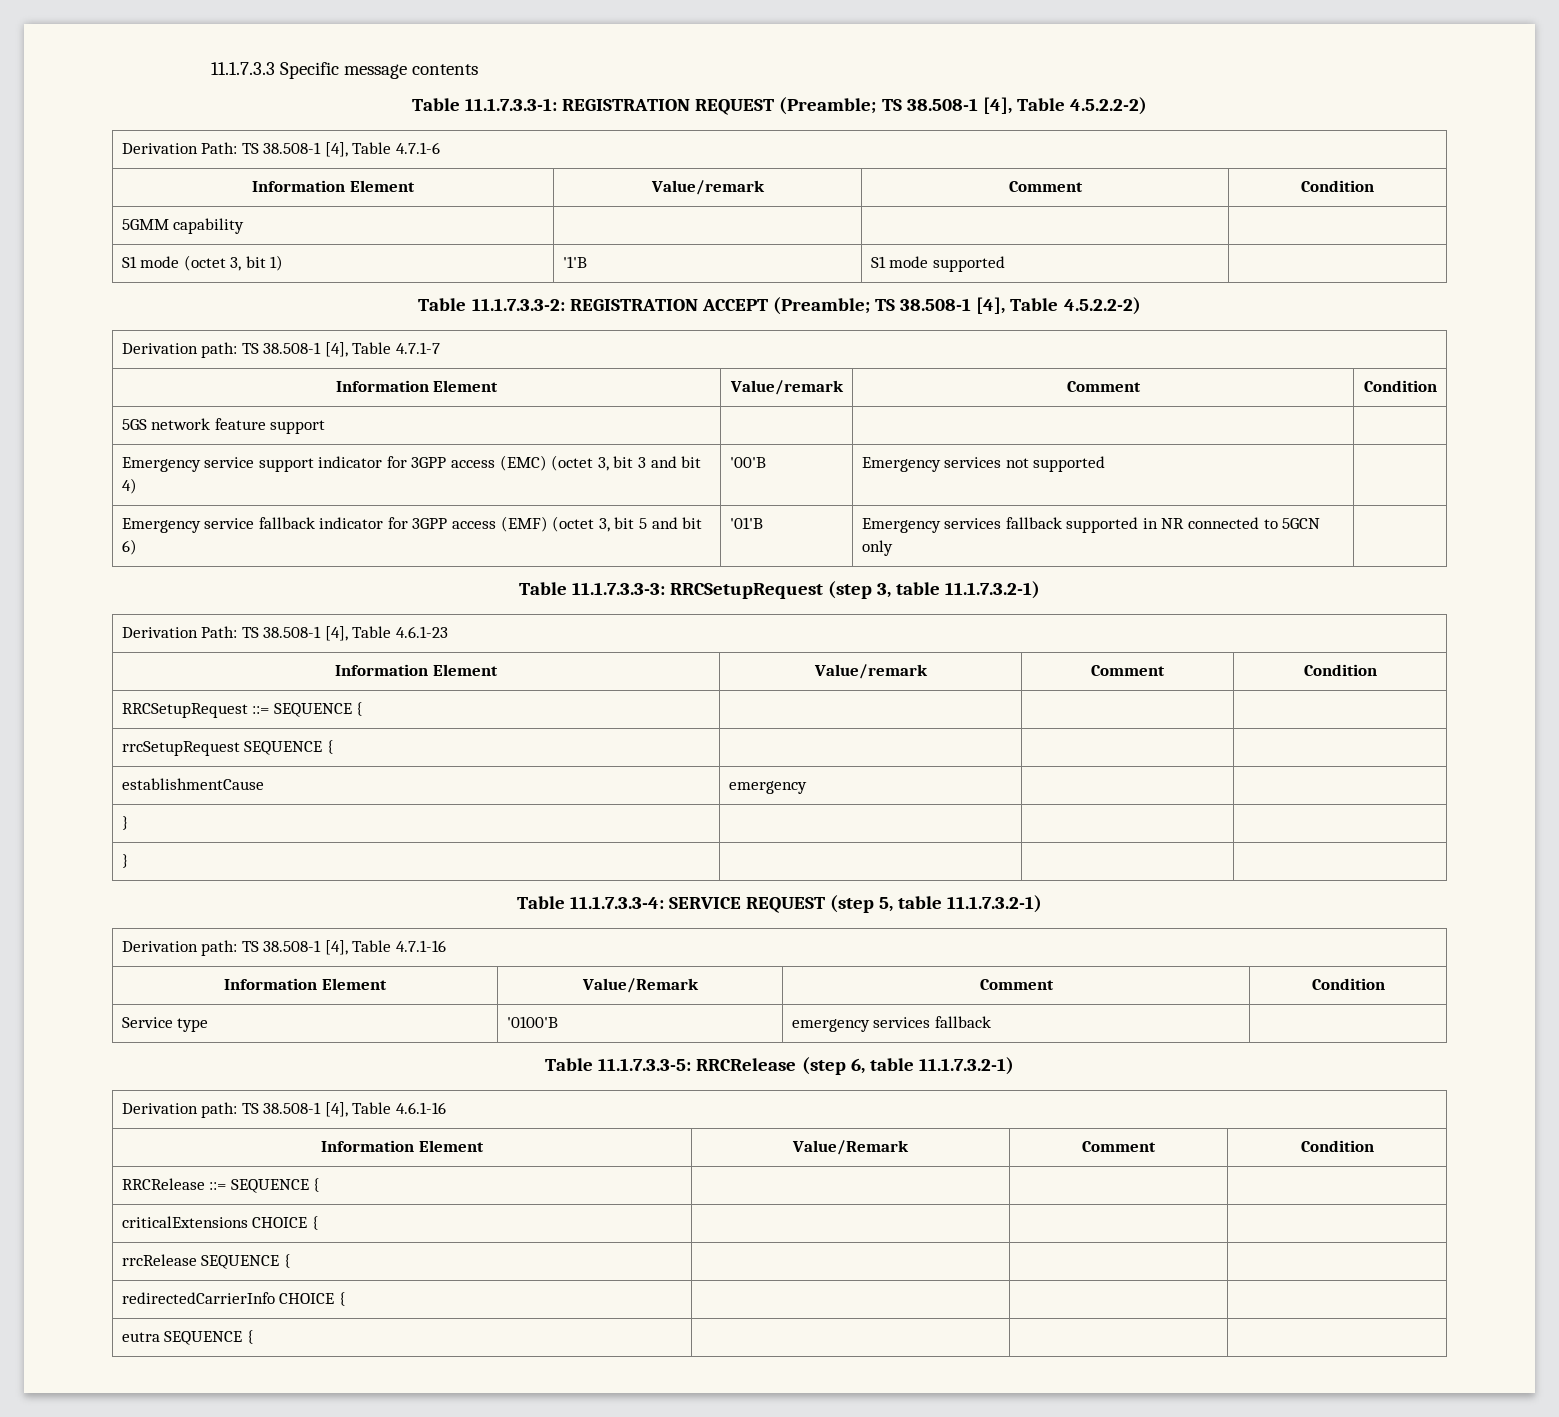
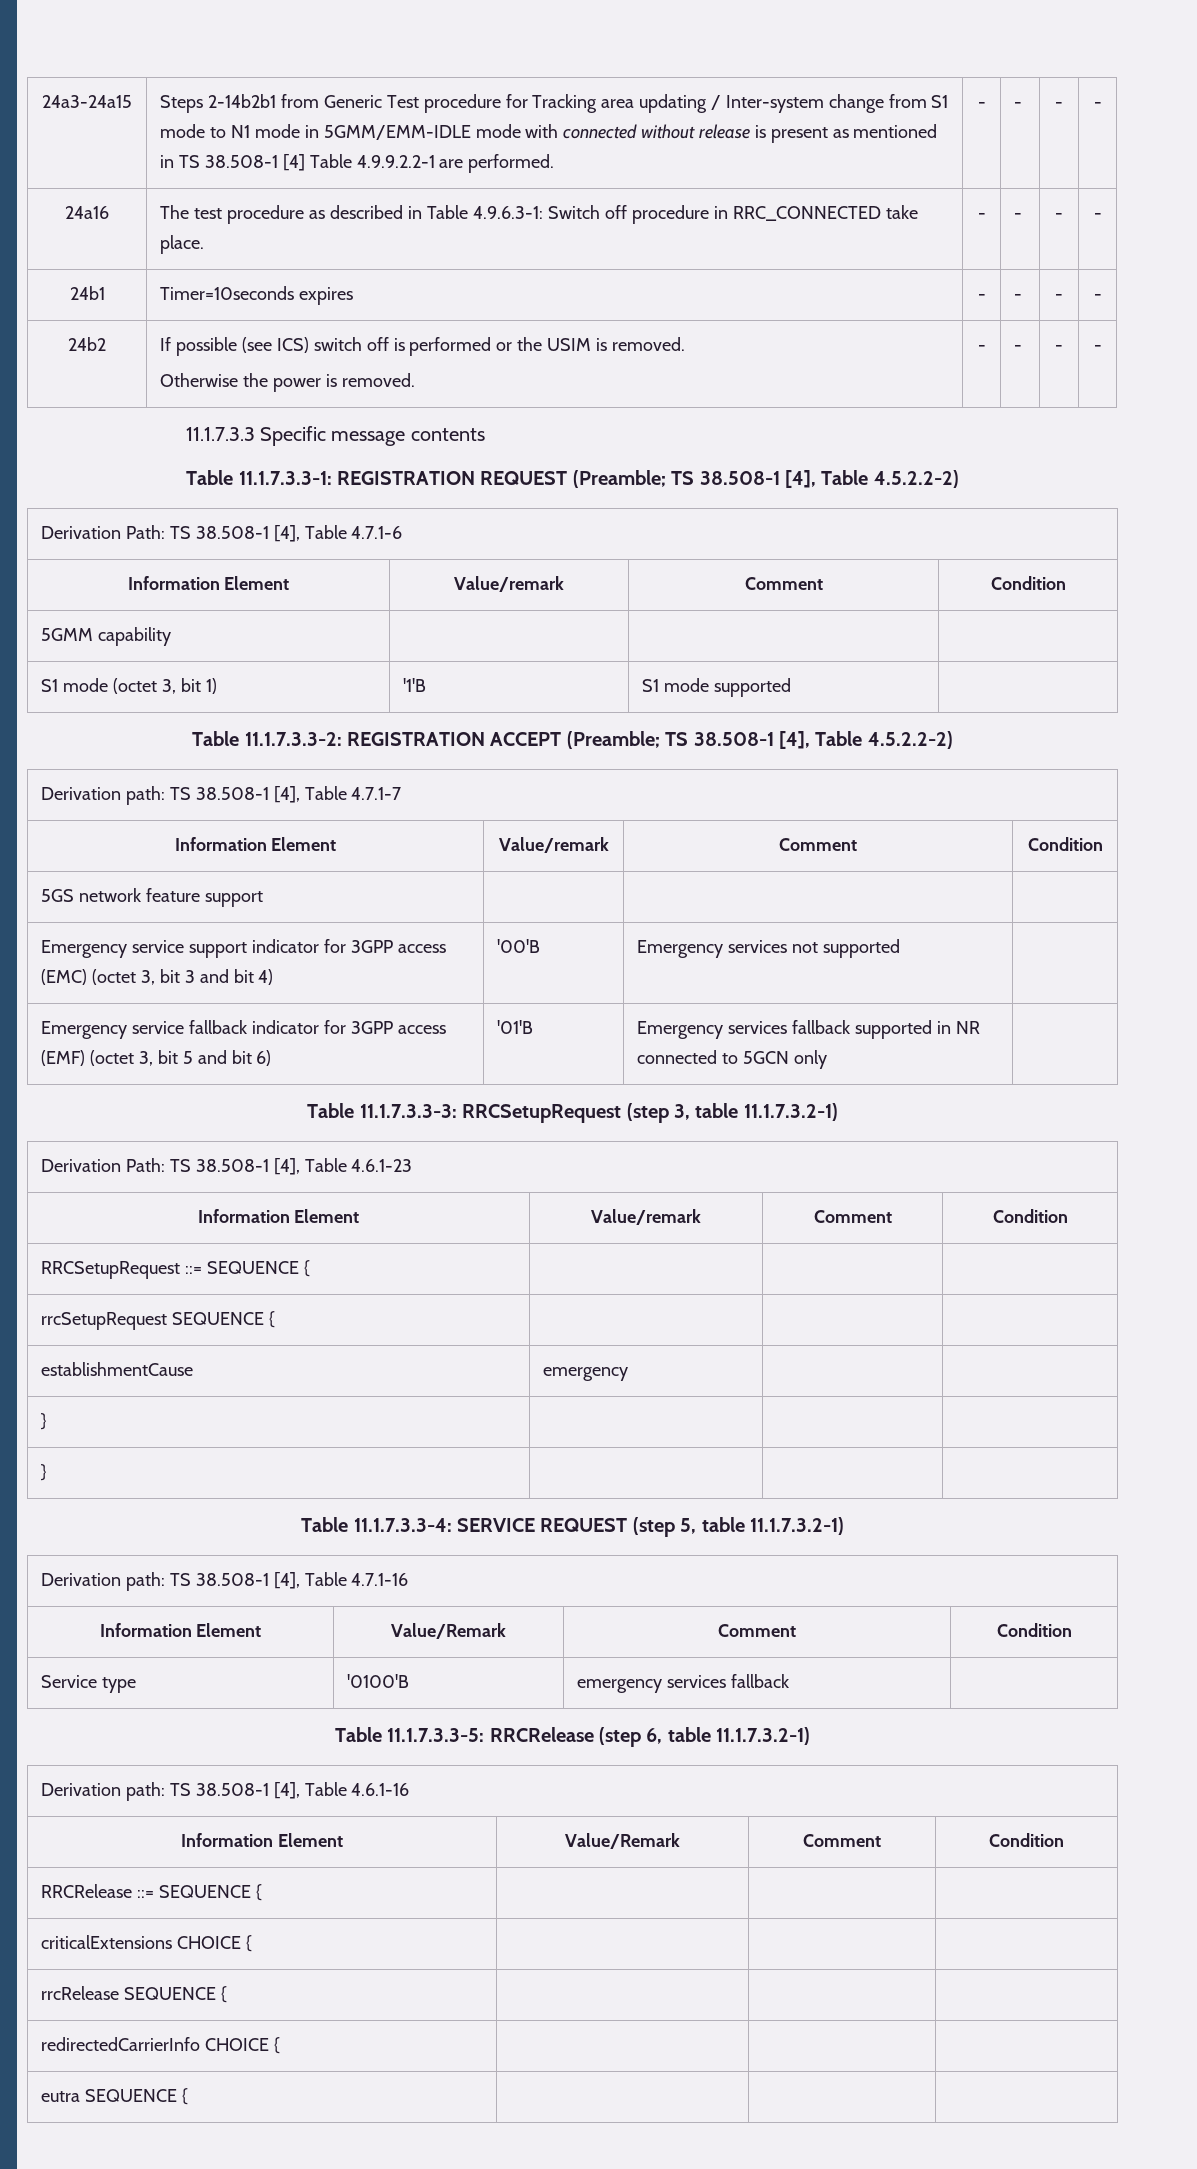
(210, 68) none -> [42,95,132,108] [160,94,949,113] [160,124,938,143] [160,154,555,173] [977,102,986,108] [1014,102,1023,108] [1055,102,1063,108] [1093,102,1102,108] [65,206,109,219] [160,205,918,224] [160,235,205,254] [977,213,986,219] [1014,213,1023,219] [1055,213,1063,219] [1093,213,1102,219] [69,286,105,300] [160,286,354,305] [977,294,986,300] [1014,294,1023,300] [1055,294,1063,300] [1093,294,1102,300] [68,337,106,351] [160,337,685,356] [160,373,415,392] [977,345,986,351] [1014,345,1023,351] [1055,345,1063,351] [1093,345,1102,351] 24a3-24a15 | Steps 2-14b2b1 from Generic Test procedure for Tracking area updating / Inter-system change from S1 mode to N1 mode in 5GMM/EMM-IDLE mode with connected without release is present as mentioned in TS 38.508-1 [4] Table 4.9.9.2.2-1 are performed. | - | - | - | - // 24a16 | The test procedure as described in Table 4.9.6.3-1: Switch off procedure in RRC_CONNECTED take place. | - | - | - | - // 24b1 | Timer=10seconds expires | - | - | - | - // 24b2 | If possible (see ICS) switch off is performed or the USIM is removed. // Otherwise the power is removed. | - | - | - | - //

